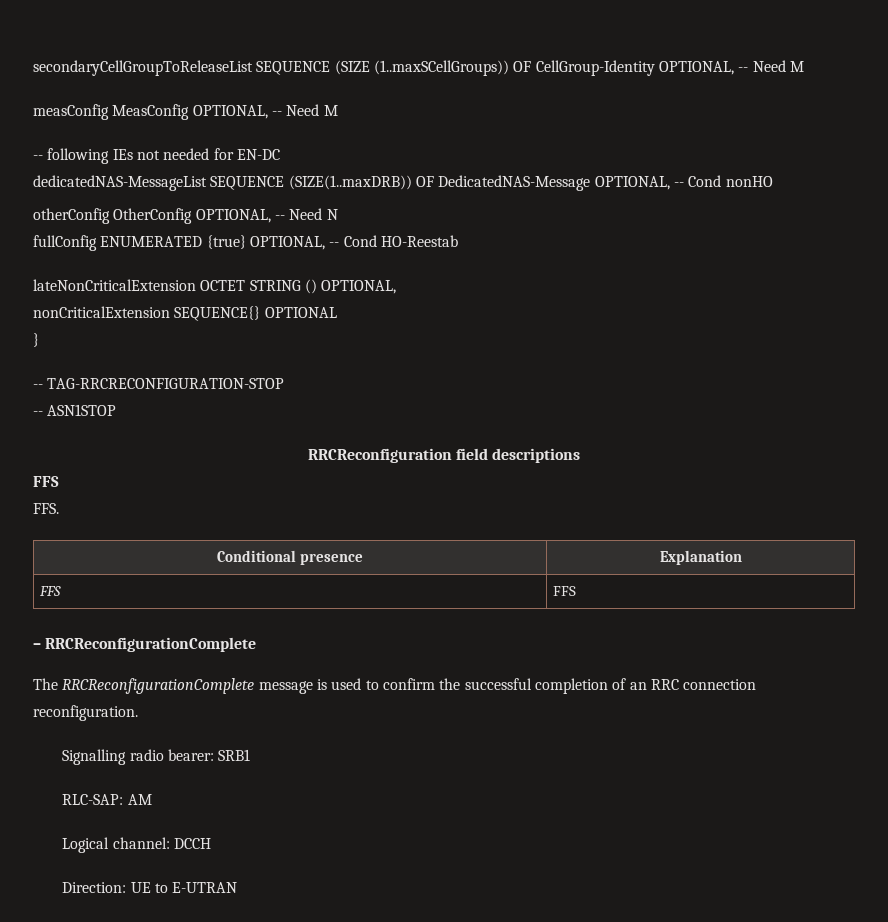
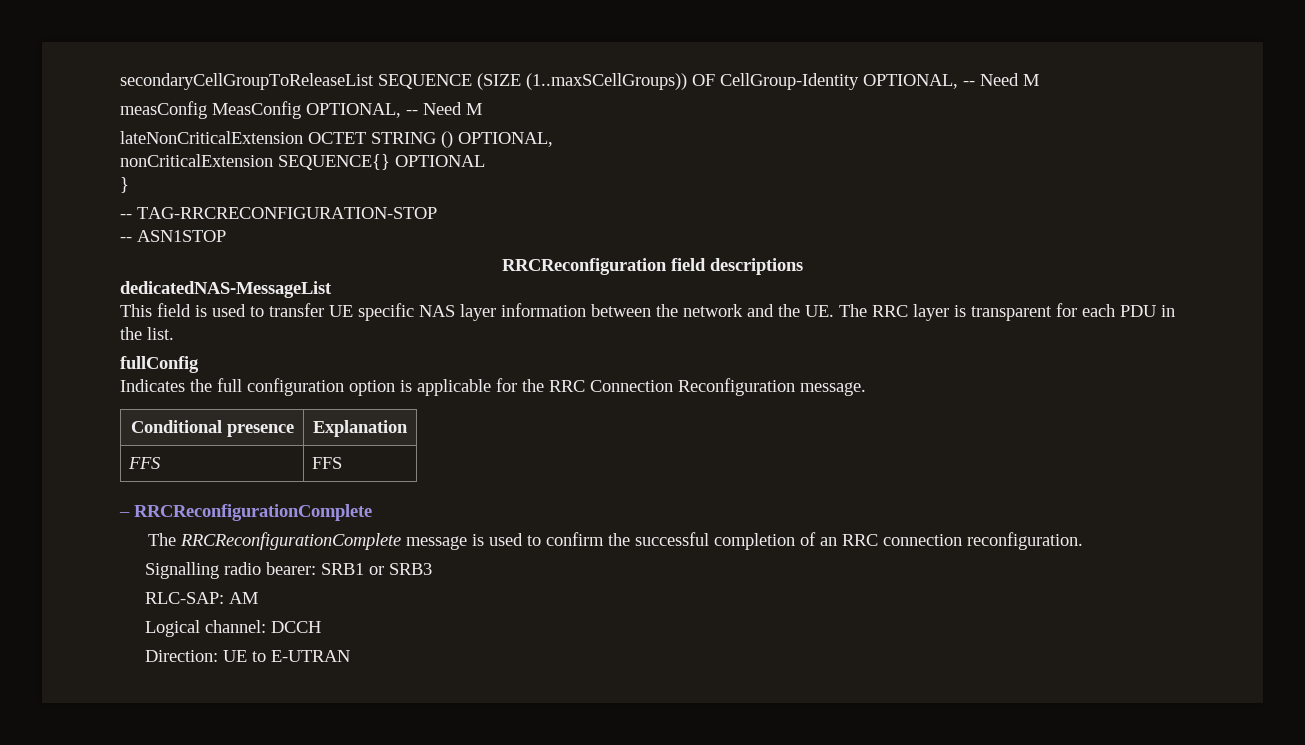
[33,148,280,164] [33,175,773,191] [33,208,338,224] [33,235,458,251] // -- following IEs not needed for EN-DC // dedicatedNAS-MessageList SEQUENCE (SIZE(1..maxDRB)) OF DedicatedNAS-Message OPTIONAL, -- Cond nonHO // otherConfig OtherConfig OPTIONAL, -- Need N // fullConfig ENUMERATED {true} OPTIONAL, -- Cond HO-Reestab -> (482, 109) none
[33,476,59,487] [33,503,59,514] FFS // FFS. -> [120,281,332,298] [120,303,1175,321] [120,327,174,340] [120,356,199,373] [120,378,866,396] dedicatedNAS-MessageList // This field is used to transfer UE specific NAS layer information between the network and the UE. The RRC layer is transparent for each PDU in the list. // fullConfig // Indicates the full configuration option is applicable for the RRC Connection Reconfiguration message.
(251, 755) none -> [368,563,432,575] or SRB3

